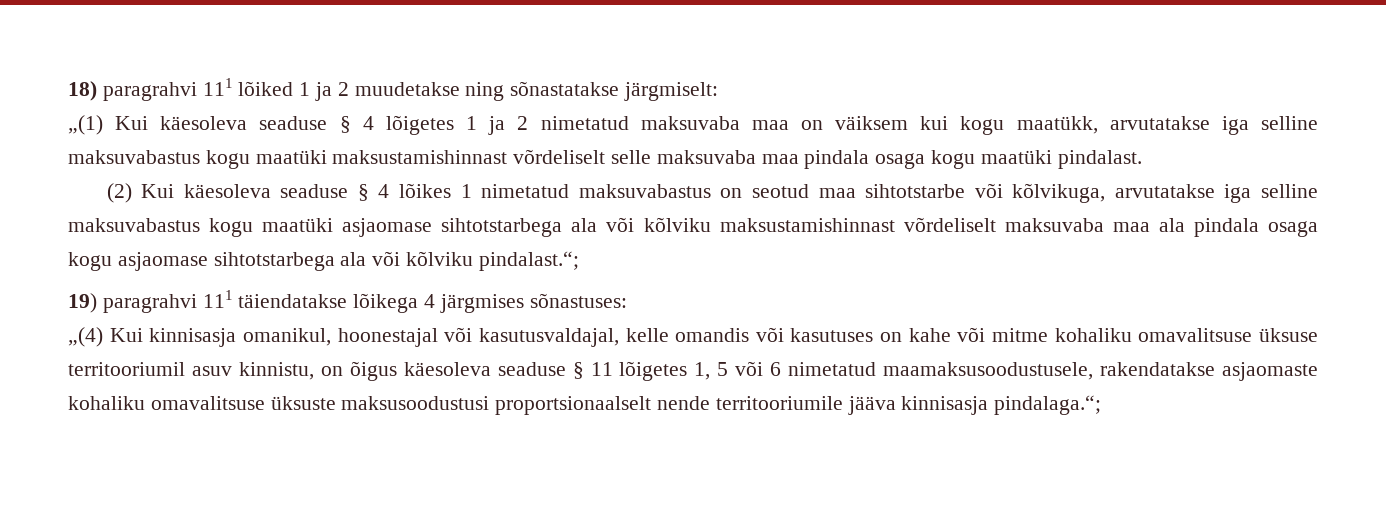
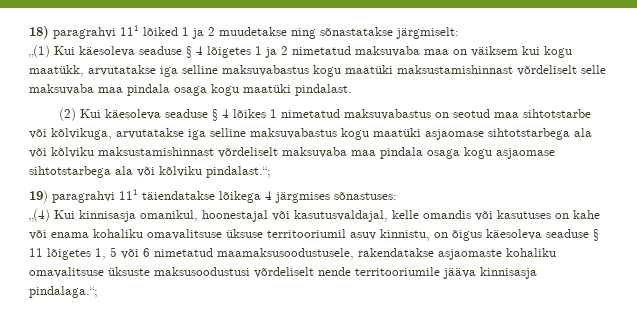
[1158,218,1185,232] ala -> (376, 153) none
[992,328,1049,342] mitme -> [51,232,89,238] enama
[495,396,652,415] proportsionaalselt -> [254,267,314,278] võrdeliselt

